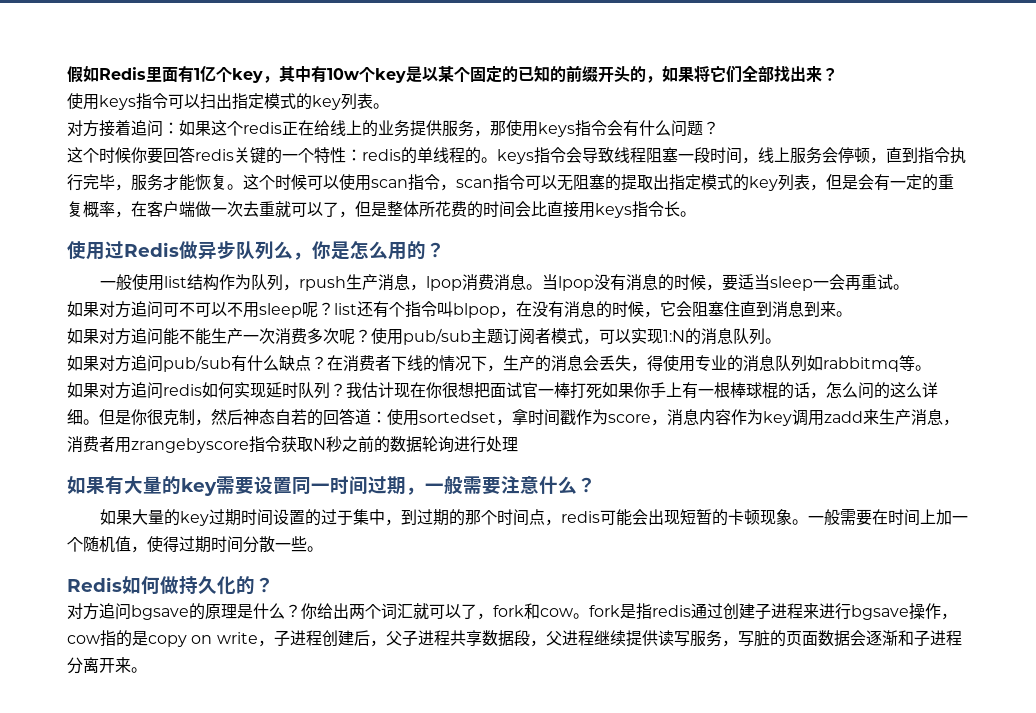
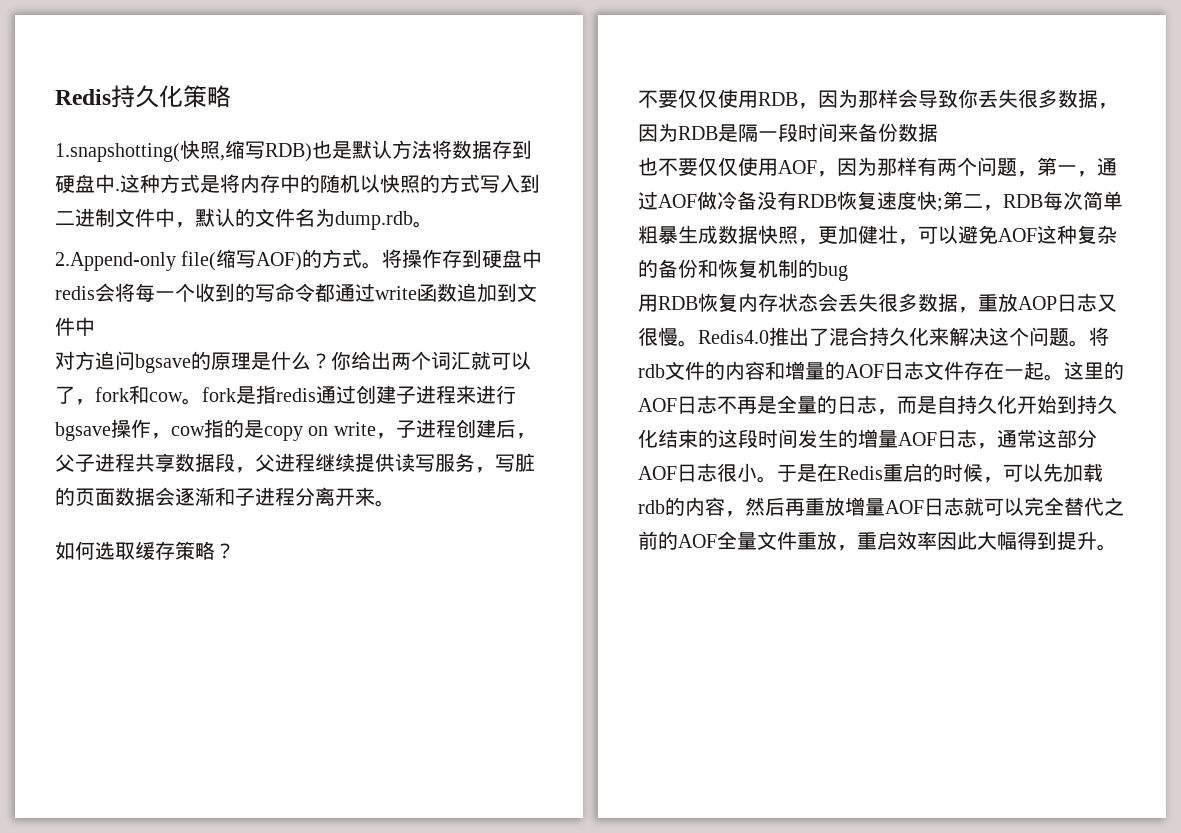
[67,65,838,83] [67,93,389,110] [67,120,719,137] [67,147,966,164] [67,174,954,191] [67,201,696,218] [67,241,445,260] [99,274,909,291] [67,301,852,318] [67,328,781,345] [67,355,931,372] [67,382,938,399] [67,409,959,426] [67,436,518,453] [67,476,596,496] [99,509,968,526] [67,536,323,553] [67,576,274,595] 假如Redis里面有1亿个key，其中有10w个key是以某个固定的已知的前缀开头的，如果将它们全部找出来？ // 使用keys指令可以扫出指定模式的key列表。 // 对方接着追问：如果这个redis正在给线上的业务提供服务，那使用keys指令会有什么问题？ // 这个时候你要回答redis关键的一个特性：redis的单线程的。keys指令会导致线程阻塞一段时间，线上服务会停顿，直到指令执行完毕，服务才能恢复。这个时候可以使用scan指令，scan指令可以无阻塞的提取出指定模式的key列表，但是会有一定的重复概率，在客户端做一次去重就可以了，但是整体所花费的时间会比直接用keys指令长。 // 使用过Redis做异步队列么，你是怎么用的？ // 一般使用list结构作为队列，rpush生产消息，lpop消费消息。当lpop没有消息的时候，要适当sleep一会再重试。 // 如果对方追问可不可以不用sleep呢？list还有个指令叫blpop，在没有消息的时候，它会阻塞住直到消息到来。 // 如果对方追问能不能生产一次消费多次呢？使用pub/sub主题订阅者模式，可以实现1:N的消息队列。 // 如果对方追问pub/sub有什么缺点？在消费者下线的情况下，生产的消息会丢失，得使用专业的消息队列如rabbitmq等。 // 如果对方追问redis如何实现延时队列？我估计现在你很想把面试官一棒打死如果你手上有一根棒球棍的话，怎么问的这么详细。但是你很克制，然后神态自若的回答道：使用sortedset，拿时间戳作为score，消息内容作为key调用zadd来生产消息，消费者用zrangebyscore指令获取N秒之前的数据轮询进行处理 // 如果有大量的key需要设置同一时间过期，一般需要注意什么？ // 如果大量的key过期时间设置的过于集中，到过期的那个时间点，redis可能会出现短暂的卡顿现象。一般需要在时间上加一个随机值，使得过期时间分散一些。 // Redis如何做持久化的？ -> [55,85,231,108] [55,140,532,162] [55,174,540,194] [55,208,433,230] [55,249,543,271] [55,283,537,303] [55,317,95,336] Redis持久化策略 // 1.snapshotting(快照,缩写RDB)也是默认方法将数据存到硬盘中.这种方式是将内存中的随机以快照的方式写入到二进制文件中，默认的文件名为dump.rdb。 // 2.Append-only file(缩写AOF)的方式。将操作存到硬盘中redis会将每一个收到的写命令都通过write函数追加到文件中
(147, 670) none -> [55,541,235,560] [638,89,1118,109] [638,123,938,142] [638,157,1117,177] [638,191,1123,212] [638,225,1117,245] [638,259,848,281] [638,293,1117,313] [638,327,1109,347] [638,361,1124,381] [638,395,1117,415] [638,429,1097,449] [638,463,1103,483] [638,497,1124,517] [638,531,1117,551] // 如何选取缓存策略？ // 不要仅仅使用RDB，因为那样会导致你丢失很多数据，因为RDB是隔一段时间来备份数据 // 也不要仅仅使用AOF，因为那样有两个问题，第一，通过AOF做冷备没有RDB恢复速度快;第二，RDB每次简单粗暴生成数据快照，更加健壮，可以避免AOF这种复杂的备份和恢复机制的bug // 用RDB恢复内存状态会丢失很多数据，重放AOP日志又很慢。Redis4.0推出了混合持久化来解决这个问题。将rdb文件的内容和增量的AOF日志文件存在一起。这里的AOF日志不再是全量的日志，而是自持久化开始到持久化结束的这段时间发生的增量AOF日志，通常这部分AOF日志很小。于是在Redis重启的时候，可以先加载rdb的内容，然后再重放增量AOF日志就可以完全替代之前的AOF全量文件重放，重启效率因此大幅得到提升。

